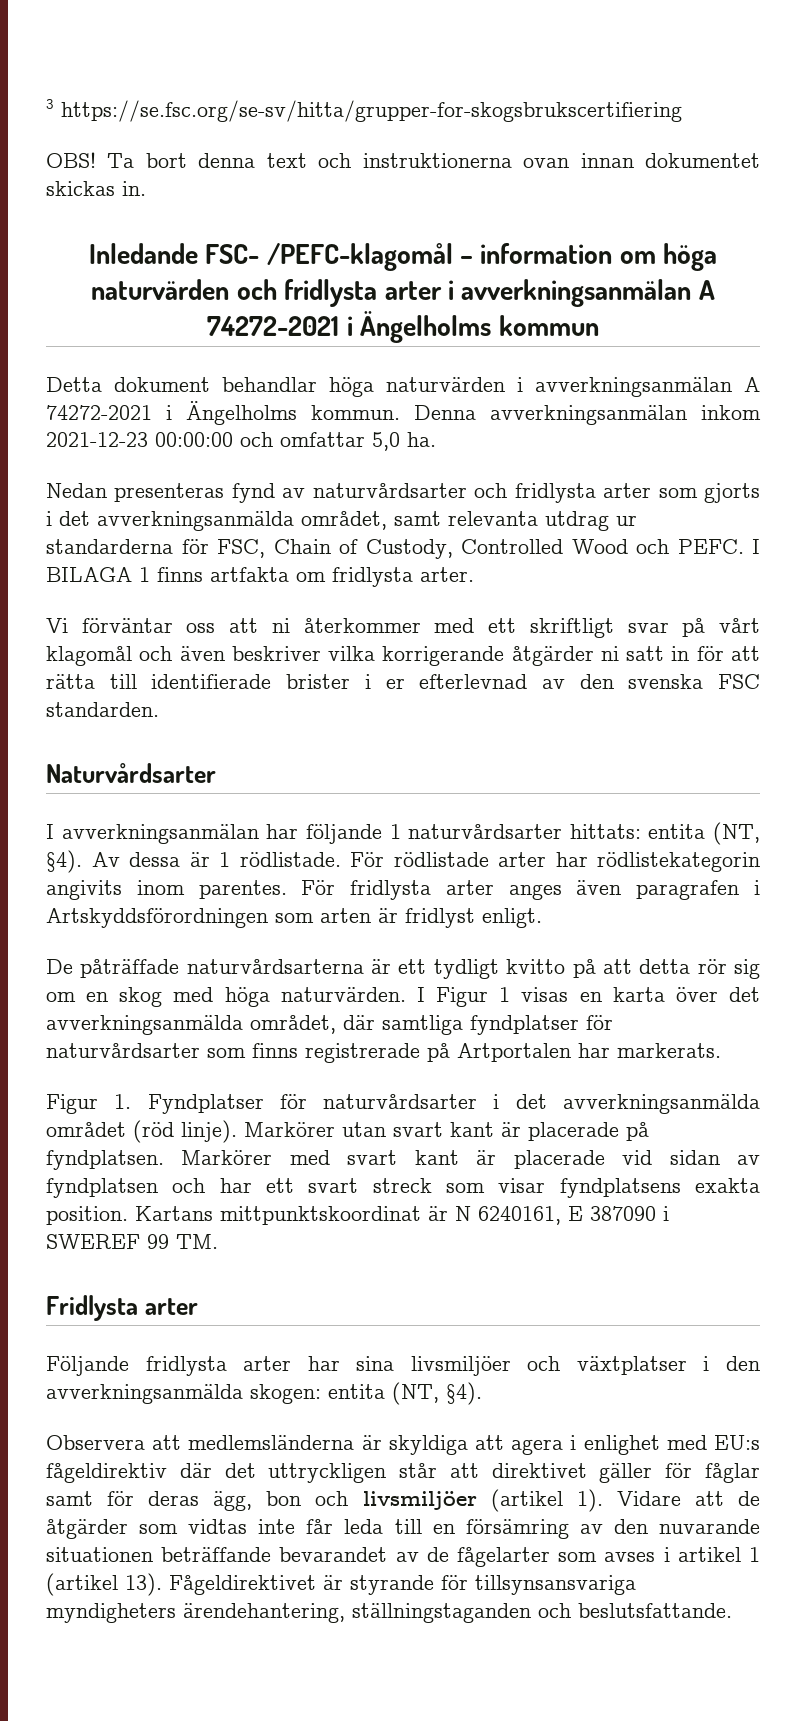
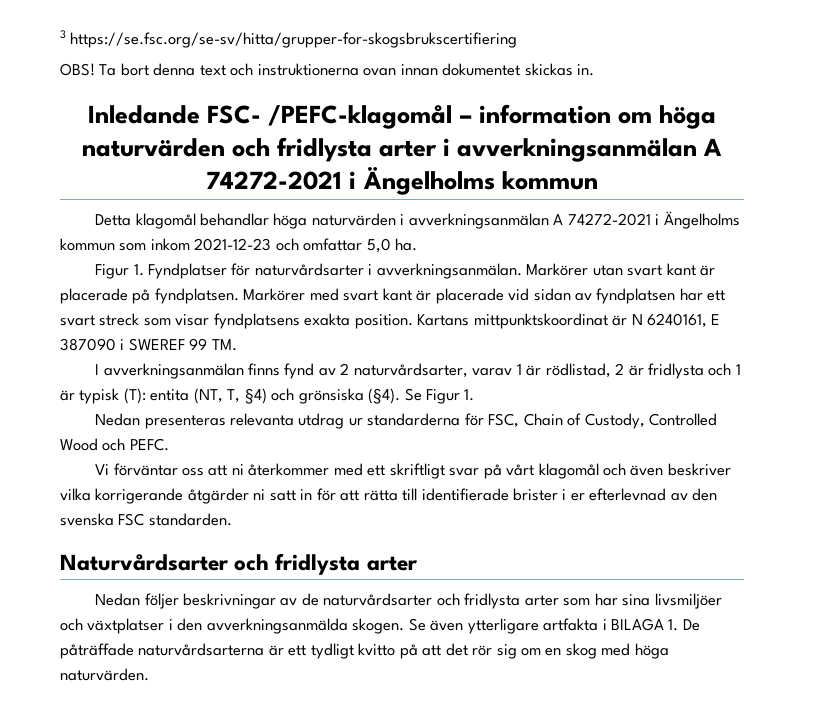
[114,377,210,392] dokument -> [135,213,196,229] klagomål
[311,405,687,425] kommun. Denna avverkningsanmälan -> [60,238,147,251] kommun som
[155,432,233,447] 00:00:00 -> (272, 244) none
[46,483,761,503] [46,511,441,531] Nedan presenteras fynd av naturvårdsarter och fridlysta arter som gjorts i det avverkningsanmälda området, samt -> [95,263,716,279] [60,288,726,304] [60,313,721,329] [60,338,237,351] [95,363,741,379] [60,388,475,404] [95,413,226,429] Figur 1. Fyndplatser för naturvårdsarter i avverkningsanmälan. Markörer utan svart kant är placerade på fyndplatsen. Markörer med svart kant är placerade vid sidan av fyndplatsen har ett svart streck som visar fyndplatsens exakta position. Kartans mittpunktskoordinat är N 6240161, E 387090 i SWEREF 99 TM. // I avverkningsanmälan finns fynd av 2 naturvårdsarter, varav 1 är rödlistad, 2 är fridlysta och 1 är typisk (T): entita (NT, T, §4) och grönsiska (§4). Se Figur 1. // Nedan presenteras
[752,539,760,554] [46,567,474,587] I BILAGA 1 finns artfakta om fridlysta arter. -> (169, 444) none
[46,822,760,845] [46,850,760,873] [46,880,761,900] [46,908,542,928] // I avverkningsanmälan har följande 1 naturvårdsarter hittats: entita (NT, §4). Av dessa är 1 rödlistade. För rödlistade arter har rödlistekategorin angivits inom parentes. För fridlysta arter anges även paragrafen i Artskyddsförordningen som arten är fridlyst enligt. // -> [234,553,418,575] [95,593,722,609] [60,618,679,634] och fridlysta arter // Nedan följer beskrivningar av de naturvårdsarter och fridlysta arter som har sina livsmiljöer och växtplatser i den avverkningsanmälda skogen. Se även ytterligare artfakta i BILAGA 1.
[639,959,691,974] detta -> [445,643,468,656] det
[416,987,760,1007] [46,1015,613,1035] [46,1043,721,1063] [46,1094,760,1114] [46,1120,649,1143] [46,1150,761,1170] [46,1178,760,1198] [46,1206,669,1225] [46,1234,218,1249] [46,1295,198,1321] [46,1356,760,1376] [46,1382,482,1405] [46,1435,761,1455] [46,1463,761,1483] [46,1489,760,1512] [46,1519,760,1539] [46,1547,761,1567] [46,1573,636,1596] [46,1603,732,1623] I Figur 1 visas en karta över det avverkningsanmälda området, där samtliga fyndplatser för naturvårdsarter som finns registrerade på Artportalen har markerats. // Figur 1. Fyndplatser för naturvårdsarter i det avverkningsanmälda området (röd linje). Markörer utan svart kant är placerade på fyndplatsen. Markörer med svart kant är placerade vid sidan av fyndplatsen och har ett svart streck som visar fyndplatsens exakta position. Kartans mittpunktskoordinat är N 6240161, E 387090 i SWEREF 99 TM. // Fridlysta arter // Följande fridlysta arter har sina livsmiljöer och växtplatser i den avverkningsanmälda skogen: entita (NT, §4). // Observera att medlemsländerna är skyldiga att agera i enlighet med EU:s fågeldirektiv där det uttryckligen står att direktivet gäller för fåglar samt för deras ägg, bon och livsmiljöer (artikel 1). Vidare att de åtgärder som vidtas inte får leda till en försämring av den nuvarande situationen beträffande bevarandet av de fågelarter som avses i artikel 1 (artikel 13). Fågeldirektivet är styrande för tillsynsansvariga myndigheters ärendehantering, ställningstaganden och beslutsfattande. -> (149, 674) none

